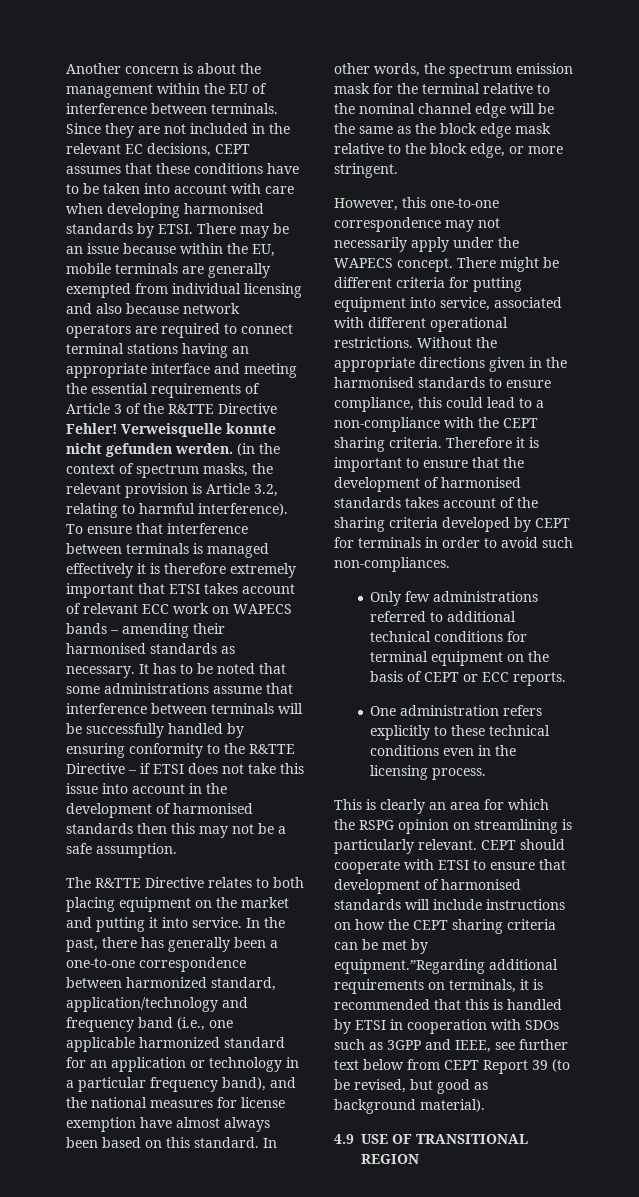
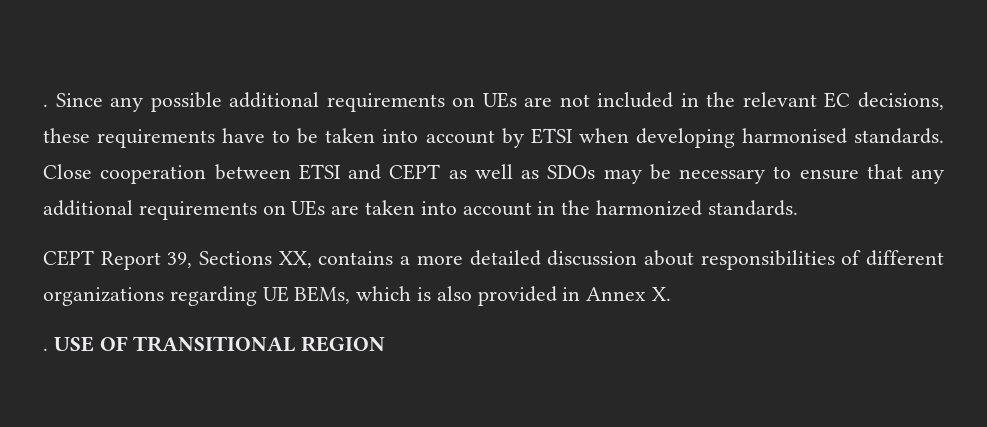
[66,63,261,74] [66,83,267,98] [66,103,278,114] [66,123,134,138] Another concern is about the management within the EU of interference between terminals. Since they -> [43,92,517,112] . Since any possible additional requirements on UEs
[215,144,250,154] [66,163,263,174] CEPT assumes that these conditions -> [43,128,216,148] these requirements
[231,183,294,194] with care -> [501,128,573,148] by ETSI
[66,223,289,238] [66,243,275,257] [66,263,270,278] [66,283,302,298] [66,303,240,314] [66,323,293,338] [66,343,249,358] [66,363,297,378] [66,383,260,398] [66,403,277,414] [66,423,276,437] [66,443,280,457] [66,463,273,478] [66,483,278,498] [66,503,288,518] [66,523,248,534] [66,543,269,558] [66,563,296,578] [66,583,295,598] [66,603,292,614] [66,623,225,638] [66,643,235,654] [66,663,286,678] [66,683,293,694] [66,703,303,714] [66,723,244,738] [66,743,295,758] [66,763,304,774] [66,783,227,794] [66,803,253,818] [66,823,286,838] [66,843,177,858] [66,877,304,888] [66,897,289,912] [66,917,285,932] [66,937,278,952] [66,957,246,972] [66,977,276,991] [66,997,248,1012] [66,1017,233,1032] [66,1037,285,1052] [66,1057,299,1072] [66,1077,296,1092] [66,1097,285,1108] [66,1117,270,1132] [66,1137,277,1148] [334,63,573,78] [334,83,550,94] [334,103,554,118] [334,123,551,138] [334,143,563,158] [334,163,398,178] [334,197,499,211] [334,217,500,232] [334,237,519,252] [334,257,559,272] [334,277,522,292] [334,297,562,312] [334,317,508,332] [334,337,497,348] [334,357,567,372] [334,377,551,388] [334,397,544,412] [334,417,538,432] [334,437,539,452] [334,457,524,472] [334,477,521,492] [334,497,538,508] [334,517,570,532] [334,537,573,548] [334,557,450,572] [370,591,539,606] [370,611,517,622] [370,631,528,642] [370,651,550,666] [370,671,567,686] [370,705,543,716] [370,725,551,740] [370,745,517,756] [370,765,487,780] [334,799,549,814] [334,819,572,834] [334,839,565,854] [334,859,566,874] [334,879,521,894] [334,899,565,910] [334,919,556,934] [334,939,428,954] [334,959,558,974] [334,979,543,994] [334,999,562,1010] [334,1019,559,1034] [334,1039,568,1053] [334,1059,570,1074] [334,1079,488,1094] [334,1099,485,1114] [334,1134,354,1144] standards by ETSI. There may be an issue because within the EU, mobile terminals are generally exempted from individual licensing and also because network operators are required to connect terminal stations having an appropriate interface and meeting the essential requirements of Article 3 of the R&TTE Directive Fehler! Verweisquelle konnte nicht gefunden werden. (in the context of spectrum masks, the relevant provision is Article 3.2, relating to harmful interference). To ensure that interference between terminals is managed effectively it is therefore extremely important that ETSI takes account of relevant ECC work on WAPECS bands – amending their harmonised standards as necessary. It has to be noted that some administrations assume that interference between terminals will be successfully handled by ensuring conformity to the R&TTE Directive – if ETSI does not take this issue into account in the development of harmonised standards then this may not be a safe assumption. // The R&TTE Directive relates to both placing equipment on the market and putting it into service. In the past, there has generally been a one-to-one correspondence between harmonized standard, application/technology and frequency band (i.e., one applicable harmonized standard for an application or technology in a particular frequency band), and the national measures for license exemption have almost always been based on this standard. In other words, the spectrum emission mask for the terminal relative to the nominal channel edge will be the same as the block edge mask relative to the block edge, or more stringent. // However, this one-to-one correspondence may not necessarily apply under the WAPECS concept. There might be different criteria for putting equipment into service, associated with different operational restrictions. Without the appropriate directions given in the harmonised standards to ensure compliance, this could lead to a non-compliance with the CEPT sharing criteria. Therefore it is important to ensure that the development of harmonised standards takes account of the sharing criteria developed by CEPT for terminals in order to avoid such non-compliances. // Only few administrations referred to additional technical conditions for terminal equipment on the basis of CEPT or ECC reports. // One administration refers explicitly to these technical conditions even in the licensing process. // This is clearly an area for which the RSPG opinion on streamlining is particularly relevant. CEPT should cooperate with ETSI to ensure that development of harmonised standards will include instructions on how the CEPT sharing criteria can be met by equipment.”Regarding additional requirements on terminals, it is recommended that this is handled by ETSI in cooperation with SDOs such as 3GPP and IEEE, see further text below from CEPT Report 39 (to be revised, but good as background material). // 4.9 -> [854,128,945,144] [43,164,944,184] [43,200,798,220] [43,250,944,270] [43,286,672,306] [43,348,48,351] standards. Close cooperation between ETSI and CEPT as well as SDOs may be necessary to ensure that any additional requirements on UEs are taken into account in the harmonized standards. // CEPT Report 39, Sections XX, contains a more detailed discussion about responsibilities of different organizations regarding UE BEMs, which is also provided in Annex X. // .

